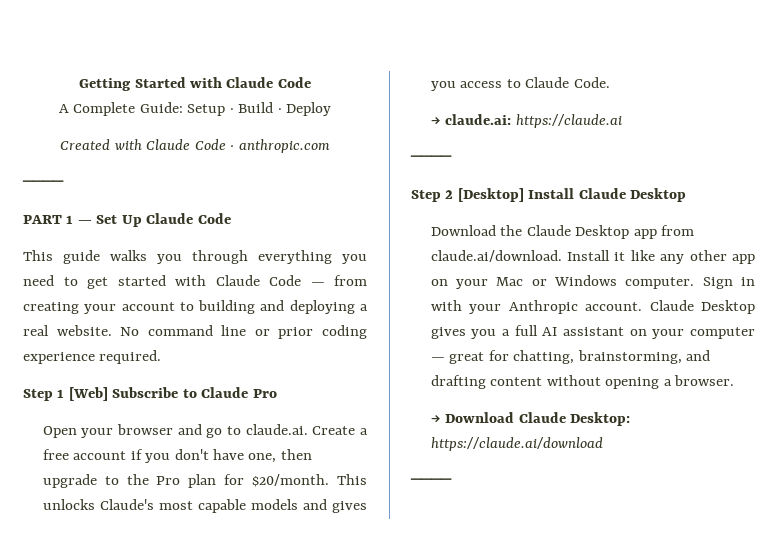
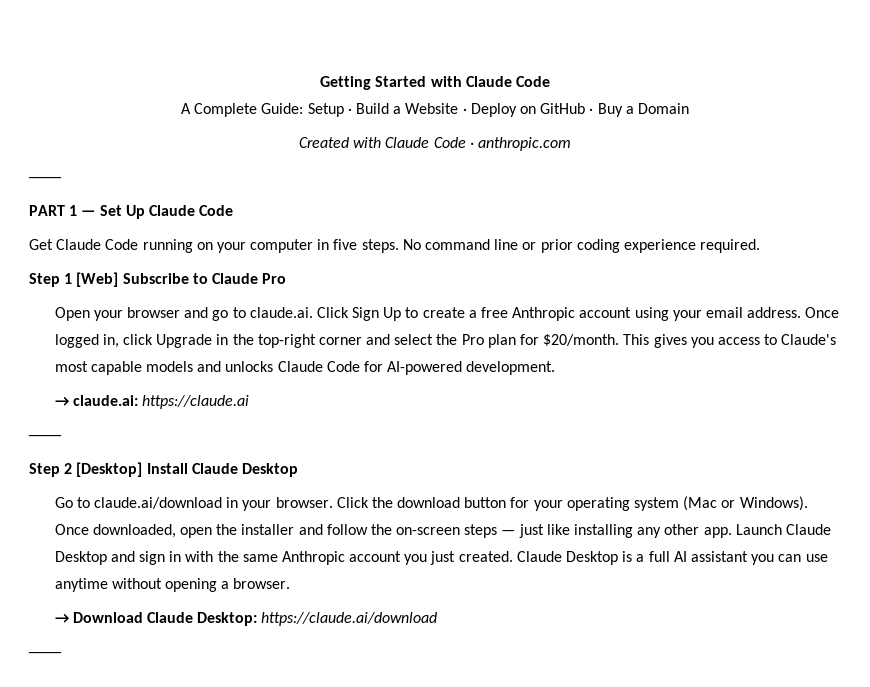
(274, 107) none -> [393,103,459,114] a Website
(332, 109) none -> [519,103,689,117] on GitHub · Buy a Domain
[23,250,367,264] [23,275,367,289] [23,300,368,314] [23,325,112,336] This guide walks you through everything you need to get started with Claude Code — from creating your account to building and deploying a real website. -> [29,239,399,253] Get Claude Code running on your computer in five steps.
[312,426,368,435] [42,449,312,463] [42,474,119,488] Create a free account if you don't have one, then upgrade to -> [316,307,840,321] [54,334,434,348] Click Sign Up to create a free Anthropic account using your email address. Once logged in, click Upgrade in the top-right corner and select
[42,499,95,510] unlocks -> [653,334,778,348] gives you access to
[332,501,368,513] [430,77,610,91] gives you access to Claude Code. -> [225,361,556,375] unlocks Claude Code for AI-powered development.
[430,225,694,239] [430,250,755,264] [430,275,755,289] [430,300,755,314] [430,325,755,339] [430,350,710,364] [430,375,543,389] Download the Claude Desktop app from claude.ai/download. Install it like any other app on your Mac or Windows computer. Sign in with your Anthropic account. Claude Desktop gives you a full AI assistant on your computer — great for chatting, brainstorming, and drafting content -> [54,496,808,511] [54,524,831,538] [54,551,828,565] [54,578,108,592] Go to claude.ai/download in your browser. Click the download button for your operating system (Mac or Windows). Once downloaded, open the installer and follow the on-screen steps — just like installing any other app. Launch Claude Desktop and sign in with the same Anthropic account you just created. Claude Desktop is a full AI assistant you can use anytime

